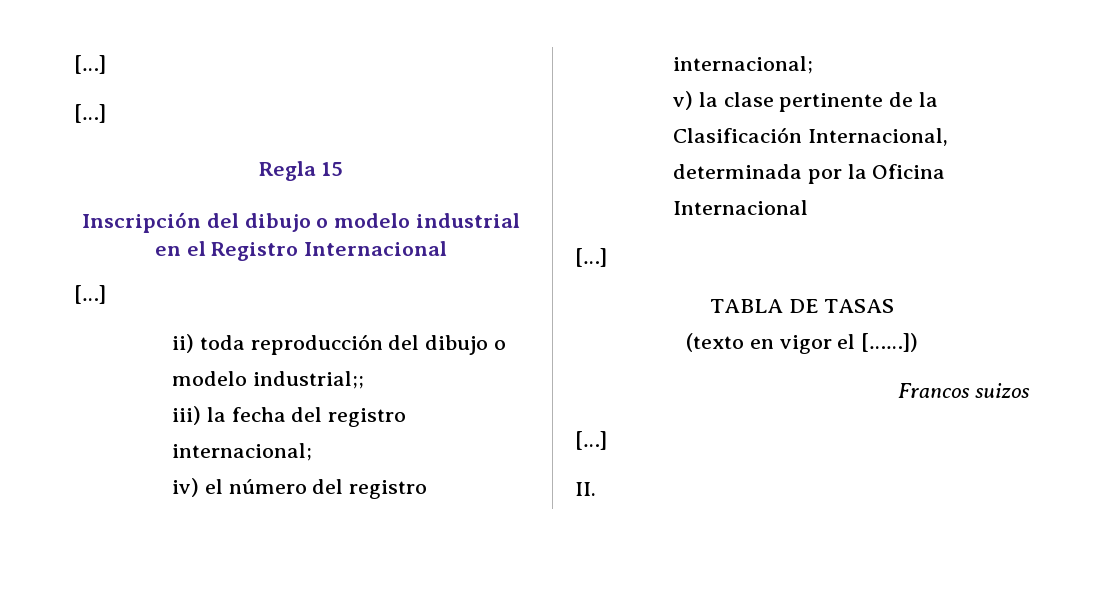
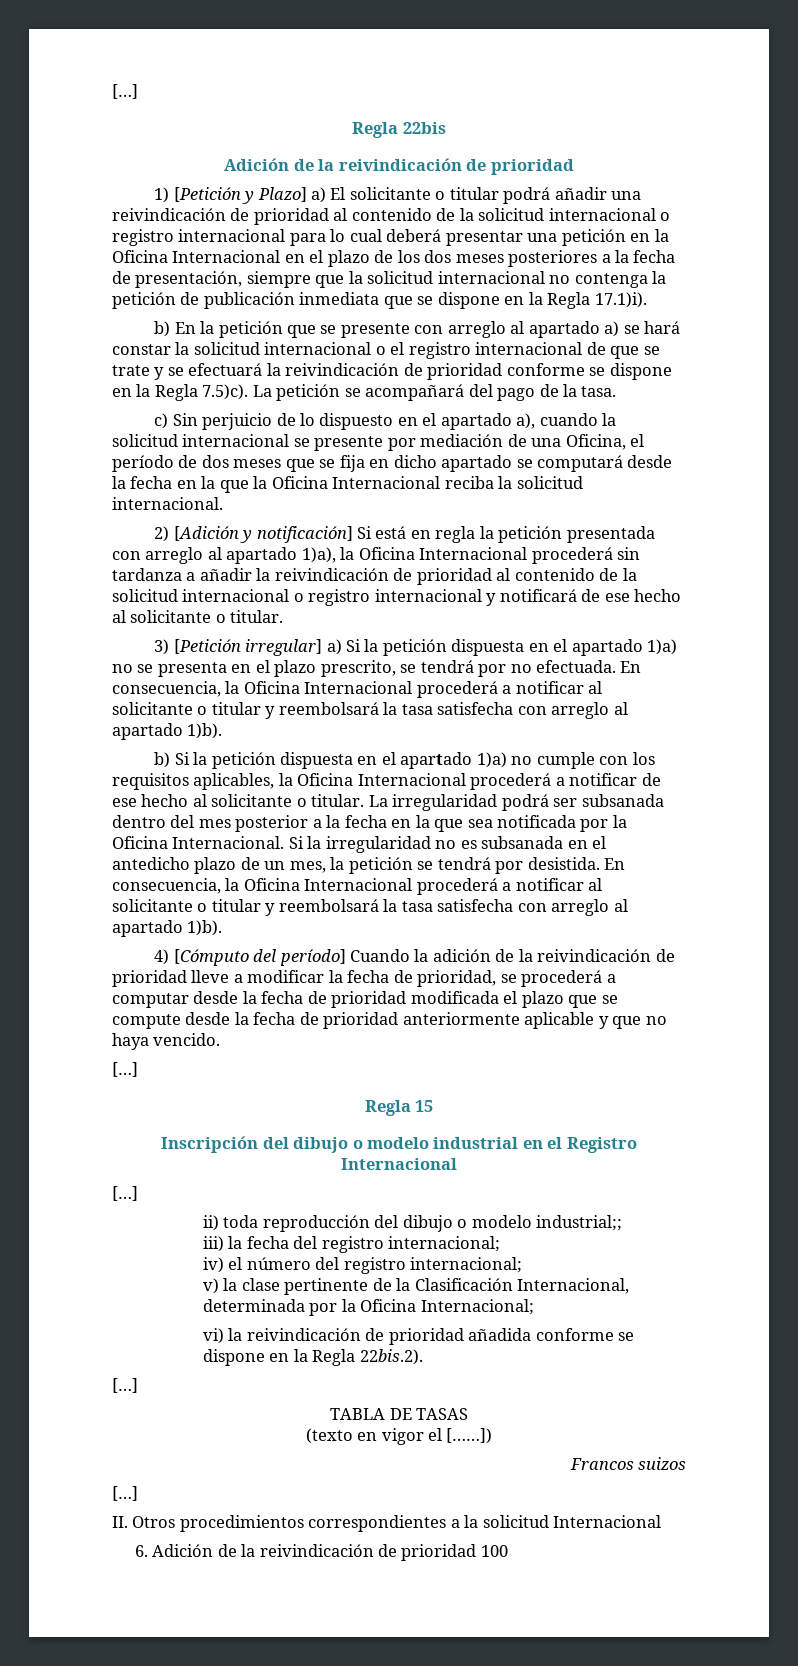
[74,55,106,74] […] -> [112,84,138,99] [352,122,446,138] [224,158,574,175] [154,187,642,204] [112,208,671,225] [112,229,669,246] [112,250,676,267] [112,271,667,288] [112,292,647,309] [154,321,681,338] [112,342,660,359] [112,363,672,380] [112,384,617,401] [154,413,617,430] [112,434,645,451] [112,455,673,472] [112,476,583,493] [112,497,223,510] [154,526,655,543] [112,547,641,564] [112,568,637,585] [112,589,682,606] [112,610,284,623] [154,639,678,656] [112,660,642,677] [112,681,603,698] [112,702,628,719] [112,723,223,740] [154,752,655,769] [112,773,661,790] [112,794,664,811] [112,815,627,832] [112,836,607,853] [112,857,626,874] [112,878,603,895] [112,899,628,916] [112,920,223,937] [154,949,675,966] [112,970,616,987] [112,991,618,1008] [112,1012,667,1029] [112,1033,221,1050] […] // Regla 22bis // Adición de la reivindicación de prioridad // 1) [Petición y Plazo] a) El solicitante o titular podrá añadir una reivindicación de prioridad al contenido de la solicitud internacional o registro internacional para lo cual deberá presentar una petición en la Oficina Internacional en el plazo de los dos meses posteriores a la fecha de presentación, siempre que la solicitud internacional no contenga la petición de publicación inmediata que se dispone en la Regla 17.1)i). // b) En la petición que se presente con arreglo al apartado a) se hará constar la solicitud internacional o el registro internacional de que se trate y se efectuará la reivindicación de prioridad conforme se dispone en la Regla 7.5)c). La petición se acompañará del pago de la tasa. // c) Sin perjuicio de lo dispuesto en el apartado a), cuando la solicitud internacional se presente por mediación de una Oficina, el período de dos meses que se fija en dicho apartado se computará desde la fecha en la que la Oficina Internacional reciba la solicitud internacional. // 2) [Adición y notificación] Si está en regla la petición presentada con arreglo al apartado 1)a), la Oficina Internacional procederá sin tardanza a añadir la reivindicación de prioridad al contenido de la solicitud internacional o registro internacional y notificará de ese hecho al solicitante o titular. // 3) [Petición irregular] a) Si la petición dispuesta en el apartado 1)a) no se presenta en el plazo prescrito, se tendrá por no efectuada. En consecuencia, la Oficina Internacional procederá a notificar al solicitante o titular y reembolsará la tasa satisfecha con arreglo al apartado 1)b). // b) Si la petición dispuesta en el apartado 1)a) no cumple con los requisitos aplicables, la Oficina Internacional procederá a notificar de ese hecho al solicitante o titular. La irregularidad podrá ser subsanada dentro del mes posterior a la fecha en la que sea notificada por la Oficina Internacional. Si la irregularidad no es subsanada en el antedicho plazo de un mes, la petición se tendrá por desistida. En consecuencia, la Oficina Internacional procederá a notificar al solicitante o titular y reembolsará la tasa satisfecha con arreglo al apartado 1)b). // 4) [Cómputo del período] Cuando la adición de la reivindicación de prioridad lleve a modificar la fecha de prioridad, se procederá a computar desde la fecha de prioridad modificada el plazo que se compute desde la fecha de prioridad anteriormente aplicable y que no haya vencido.
[672,200,808,215] Internacional -> [420,1299,534,1315] [202,1328,634,1345] [202,1349,423,1366] Internacional; // vi) la reivindicación de prioridad añadida conforme se dispone en la Regla 22bis.2).
(596, 489) none -> [132,1515,662,1532] [134,1544,508,1561] Otros procedimientos correspondientes a la solicitud Internacional // 6. Adición de la reivindicación de prioridad 100

